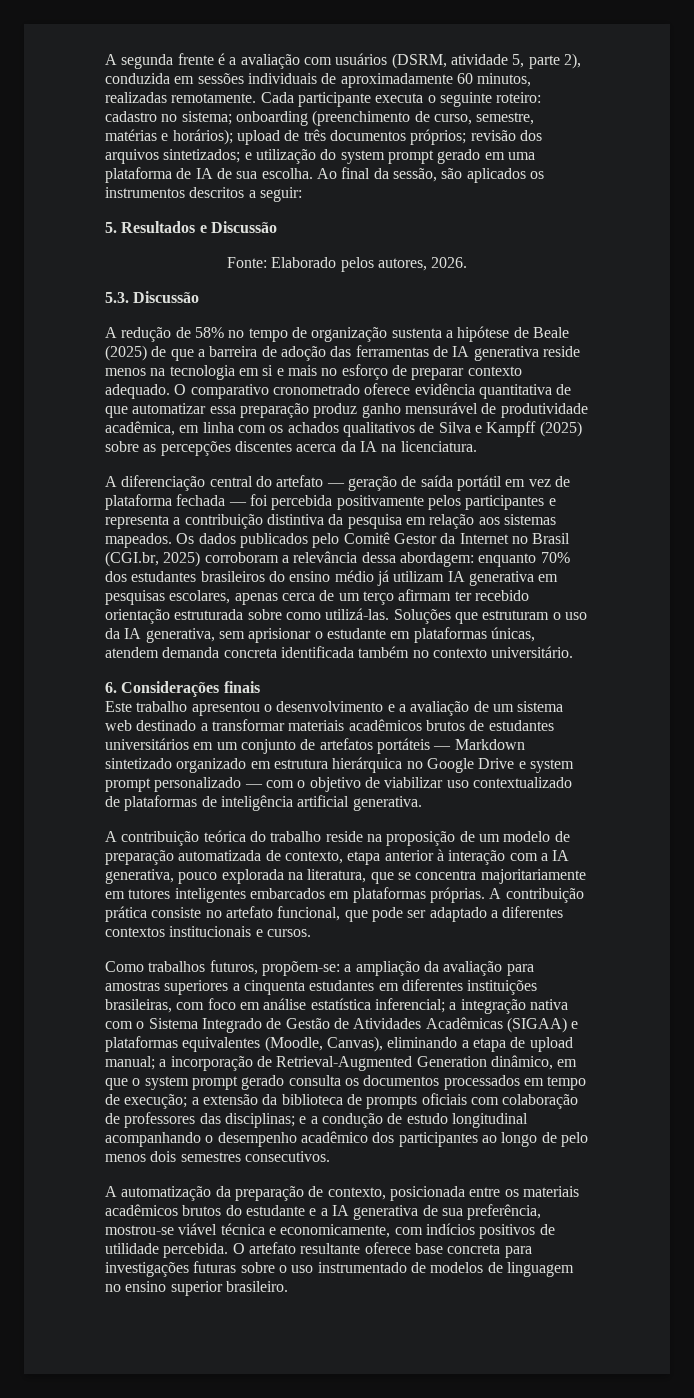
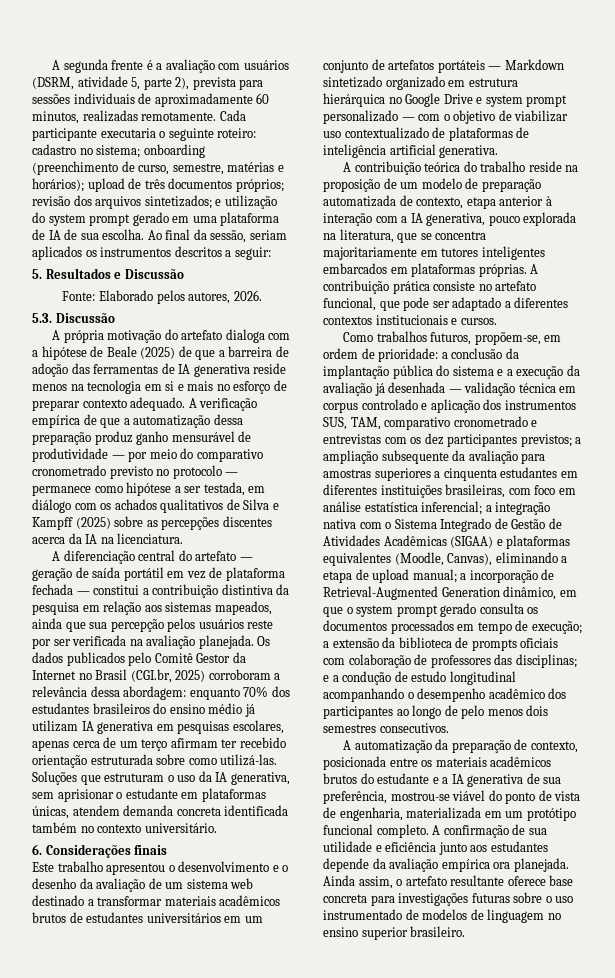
[105,73,195,84] conduzida em -> [192,77,264,90] prevista para
[375,93,424,103] executa -> [100,128,156,138] executaria
[441,168,463,179] são -> [249,230,287,240] seriam
[121,327,442,342] redução de 58% no tempo de organização sustenta -> [63,329,291,343] própria motivação do artefato dialoga com
[174,383,572,399] [105,403,236,418] O comparativo cronometrado oferece evidência quantitativa de que automatizar essa -> [188,398,258,411] [32,414,243,428] A verificação empírica de que a automatização dessa
[105,421,234,436] acadêmica, em linha -> [111,448,263,462] [32,465,239,479] [32,482,266,496] [32,499,71,513] — por meio do comparativo cronometrado previsto no protocolo — permanece como hipótese a ser testada, em diálogo
[249,494,556,510] [105,515,169,529] foi percebida positivamente pelos participantes e representa -> [93,585,140,595] constitui
[105,533,172,548] mapeados. -> [214,601,272,615] [32,618,274,632] [32,635,254,649] mapeados, ainda que sua percepção pelos usuários reste por ser verificada na avaliação planejada.
[398,704,406,712] a -> [282,865,289,872] [32,878,93,889] o desenho da
[261,961,340,976] propõem-se: -> [474,332,562,345] [323,348,519,362] [323,365,580,379] [323,382,577,396] [323,399,576,413] [323,416,538,430] [323,433,572,447] propõem-se, em ordem de prioridade: a conclusão da implantação pública do sistema e a execução da avaliação já desenhada — validação técnica em corpus controlado e aplicação dos instrumentos SUS, TAM, comparativo cronometrado e entrevistas com os dez participantes previstos;
(420, 968) none -> [381,450,449,464] subsequente
[220,1223,555,1239] [105,1243,245,1258] técnica e economicamente, com indícios positivos de utilidade percebida. O -> [488,790,581,804] [323,807,576,821] [323,824,547,838] [323,841,548,855] [323,858,569,872] [323,875,403,889] do ponto de vista de engenharia, materializada em um protótipo funcional completo. A confirmação de sua utilidade e eficiência junto aos estudantes depende da avaliação empírica ora planejada. Ainda assim, o

